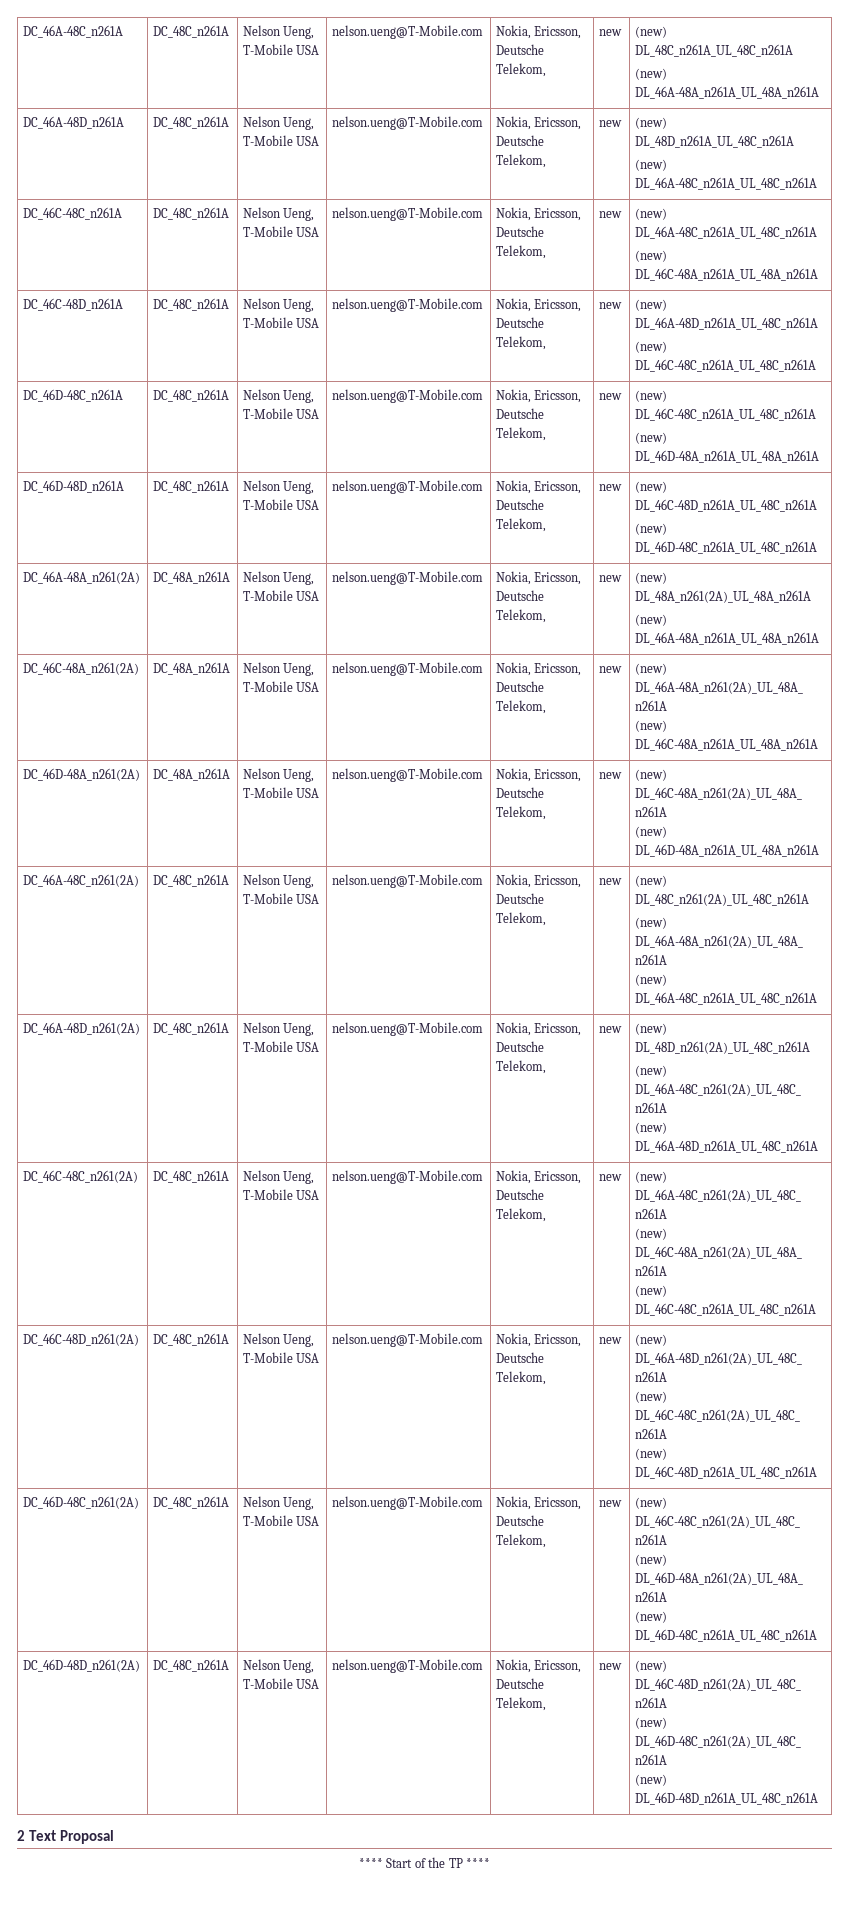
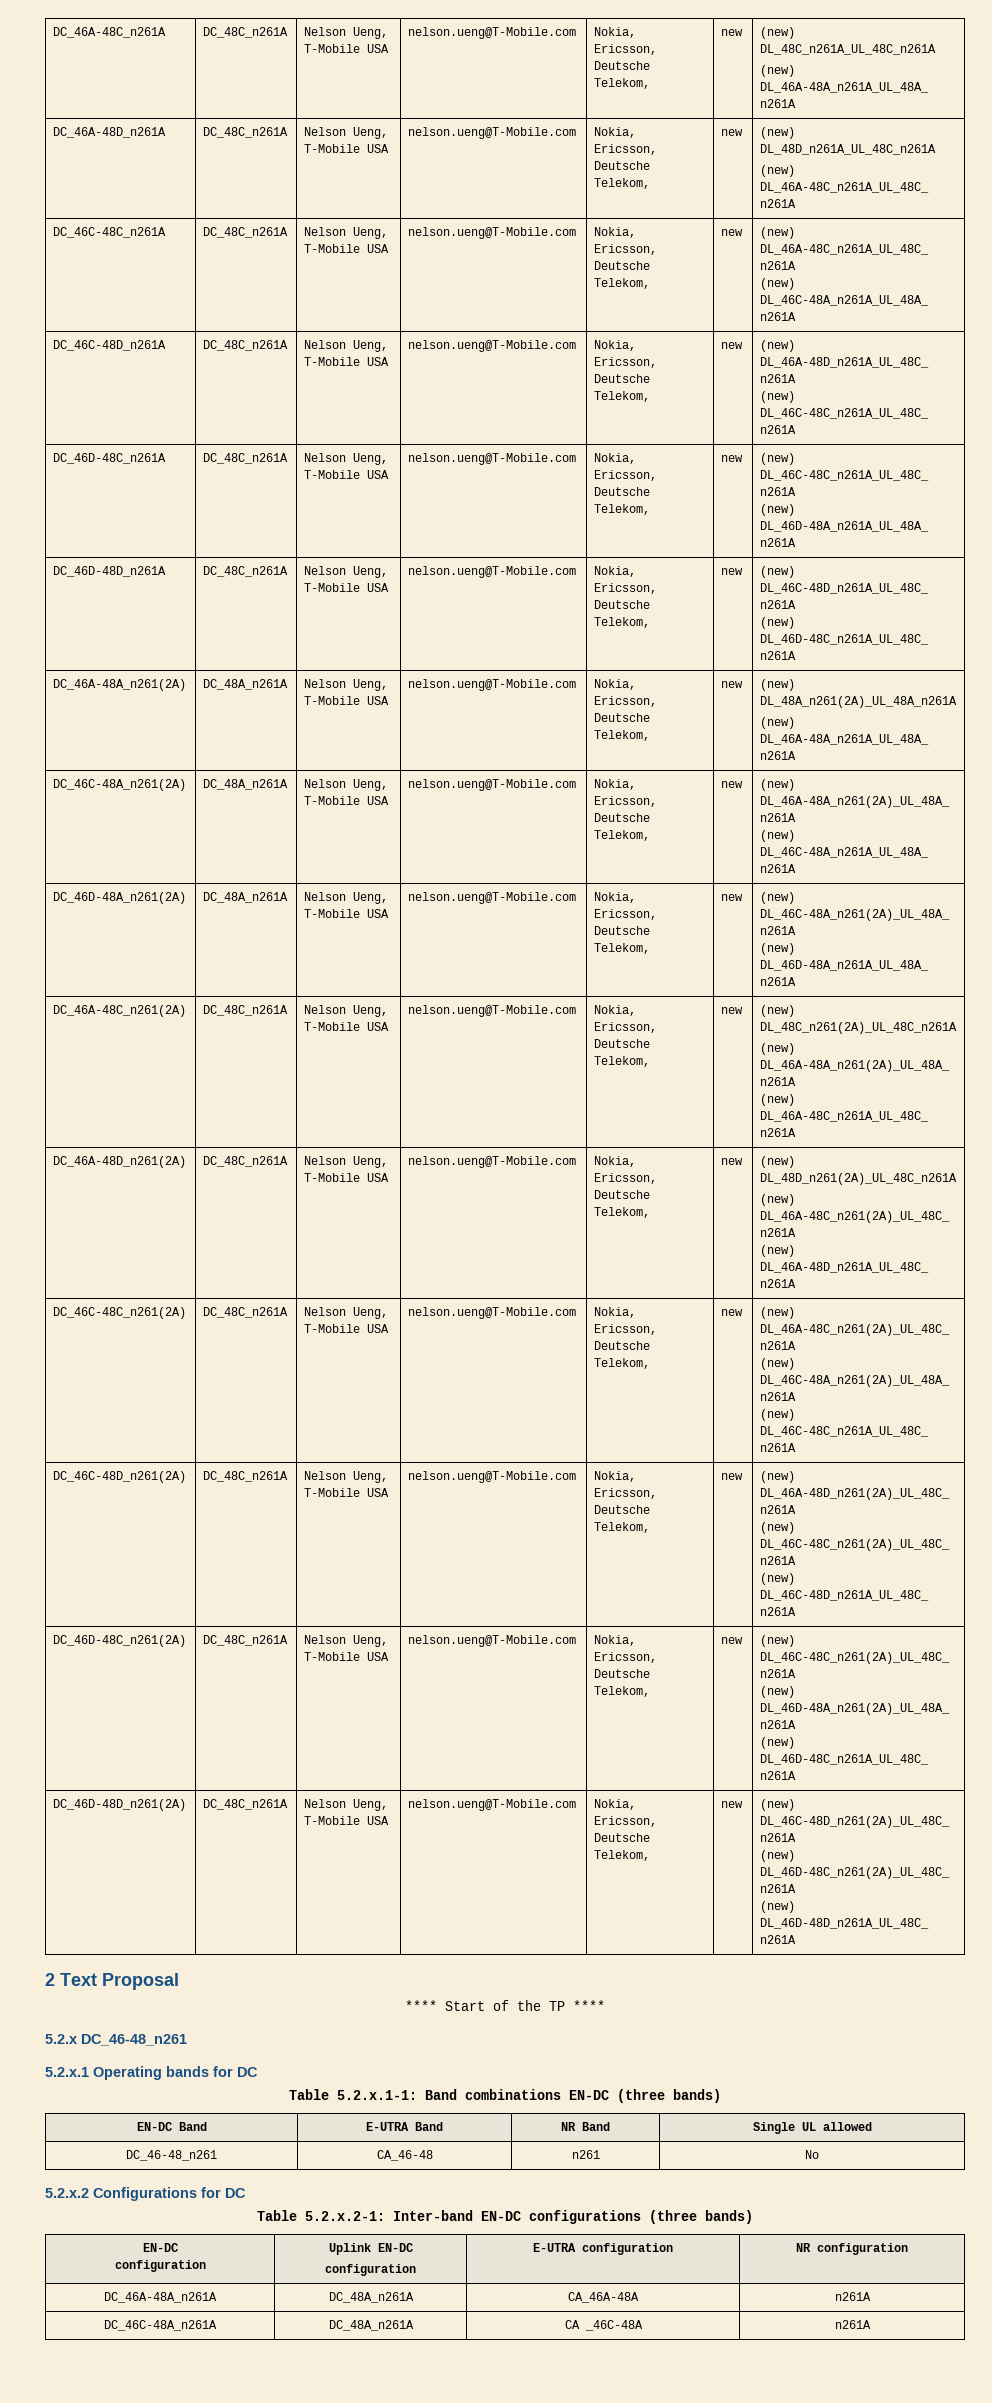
(490, 1863) none -> [45,2034,187,2046] [45,2066,258,2080] [289,2089,721,2103] [136,2122,207,2131] [366,2122,443,2131] [561,2122,610,2131] [752,2122,872,2134] [126,2150,217,2161] [376,2150,433,2161] [571,2150,600,2159] [805,2150,819,2159] [45,2187,246,2201] [257,2210,753,2224] [142,2243,178,2252] [114,2260,206,2272] [328,2243,413,2255] [325,2264,416,2276] [533,2243,673,2255] [796,2243,908,2255] [104,2292,217,2303] [328,2292,414,2303] [568,2292,639,2303] [834,2292,871,2301] [104,2320,217,2331] [328,2320,414,2331] [564,2320,643,2331] [834,2320,871,2329] // 5.2.x DC_46-48_n261 // 5.2.x.1 Operating bands for DC // Table 5.2.x.1-1: Band combinations EN-DC (three bands) // EN-DC Band | E-UTRA Band | NR Band | Single UL allowed // DC_46-48_n261 | CA_46-48 | n261 | No // 5.2.x.2 Configurations for DC // Table 5.2.x.2-1: Inter-band EN-DC configurations (three bands) // EN-DC // configuration | Uplink EN-DC // configuration | E-UTRA configuration | NR configuration // DC_46A-48A_n261A | DC_48A_n261A | CA_46A-48A | n261A // DC_46C-48A_n261A | DC_48A_n261A | CA _46C-48A | n261A

